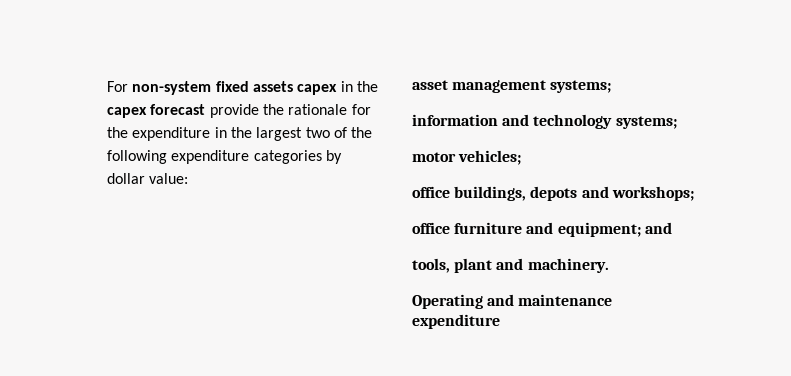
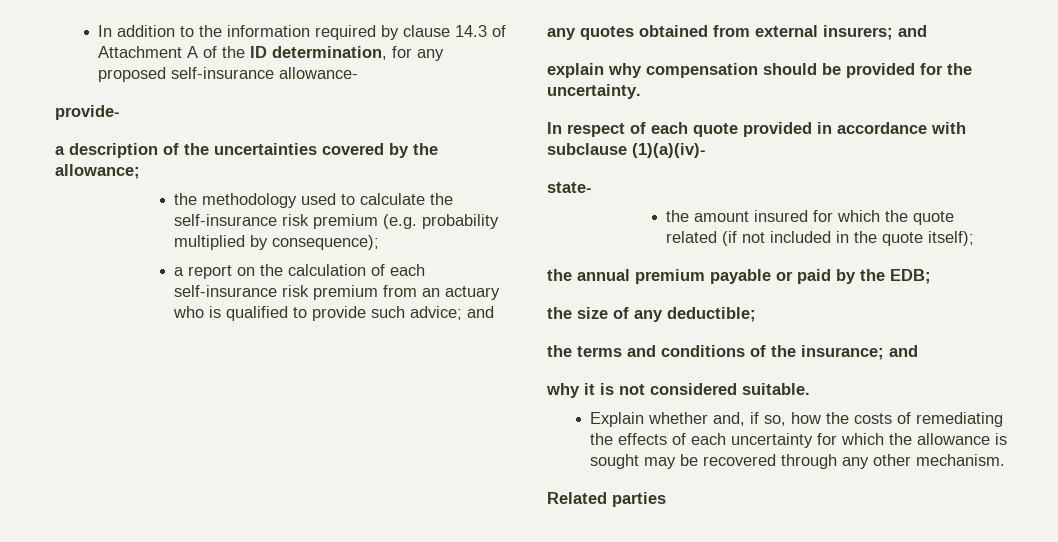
[106,81,378,95] [106,104,371,118] [106,127,373,141] [106,150,342,164] [106,173,189,184] [412,80,612,93] [412,114,677,129] [412,150,522,165] [412,186,694,201] [412,222,672,237] [412,258,609,273] [412,294,613,309] [412,314,500,329] For non-system fixed assets capex in the capex forecast provide the rationale for the expenditure in the largest two of the following expenditure categories by dollar value: // asset management systems; // information and technology systems; // motor vehicles; // office buildings, depots and workshops; // office furniture and equipment; and // tools, plant and machinery. // Operating and maintenance expenditure -> [98,25,507,40] [98,46,445,61] [98,67,359,82] [55,105,120,120] [55,143,438,158] [55,164,140,179] [174,193,454,208] [174,214,500,229] [174,235,380,250] [174,264,426,279] [174,285,501,300] [173,306,495,321] [547,25,927,40] [547,63,972,78] [547,84,641,99] [547,122,966,137] [547,143,706,158] [547,182,592,193] [666,210,955,225] [666,231,975,246] [547,269,931,284] [547,307,756,322] [547,345,918,360] [546,383,810,398] [590,412,1004,427] [590,433,1008,448] [590,454,1006,469] [547,492,666,507] In addition to the information required by clause 14.3 of Attachment A of the ID determination, for any proposed self-insurance allowance- // provide- // a description of the uncertainties covered by the allowance; // the methodology used to calculate the self-insurance risk premium (e.g. probability multiplied by consequence); // a report on the calculation of each self-insurance risk premium from an actuary who is qualified to provide such advice; and // any quotes obtained from external insurers; and // explain why compensation should be provided for the uncertainty. // In respect of each quote provided in accordance with subclause (1)(a)(iv)- // state- // the amount insured for which the quote related (if not included in the quote itself); // the annual premium payable or paid by the EDB; // the size of any deductible; // the terms and conditions of the insurance; and // why it is not considered suitable. // Explain whether and, if so, how the costs of remediating the effects of each uncertainty for which the allowance is sought may be recovered through any other mechanism. // Related parties

